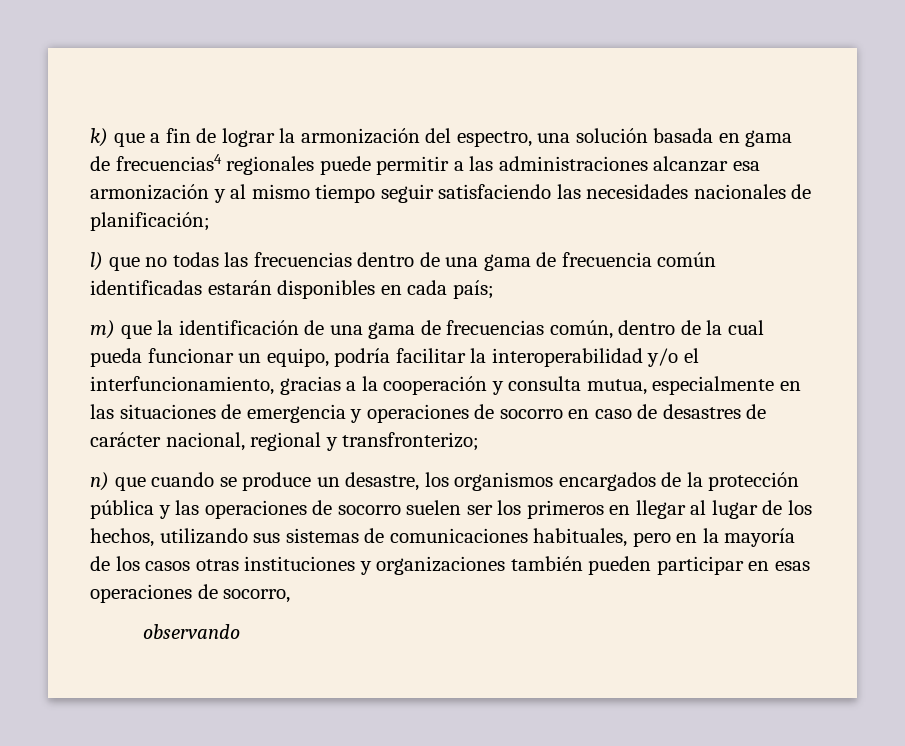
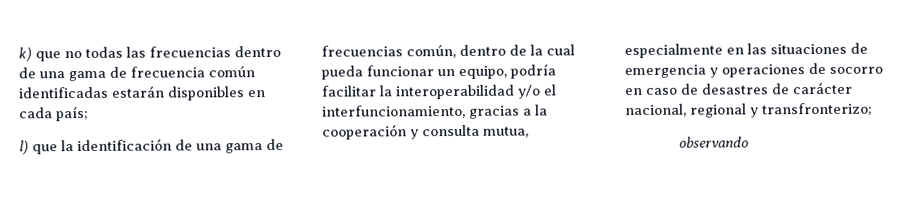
[150,128,793,147] [90,154,760,175] [90,184,812,203] [90,212,210,231] [90,252,140,271] a fin de lograr la armonización del espectro, una solución basada en gama de frecuencias4 regionales puede permitir a las administraciones alcanzar esa armonización y al mismo tiempo seguir satisfaciendo las necesidades nacionales de planificación; // l) que -> (61, 56) none
[90,320,115,339] m) -> [19,140,29,155] l)
[90,472,800,491] [90,500,813,519] [90,528,796,547] [90,556,810,575] [90,584,291,603] // n) que cuando se produce un desastre, los organismos encargados de la protección pública y las operaciones de socorro suelen ser los primeros en llegar al lugar de los hechos, utilizando sus sistemas de comunicaciones habituales, pero en la mayoría de los casos otras instituciones y organizaciones también pueden participar en esas operaciones de socorro, -> (873, 109) none

